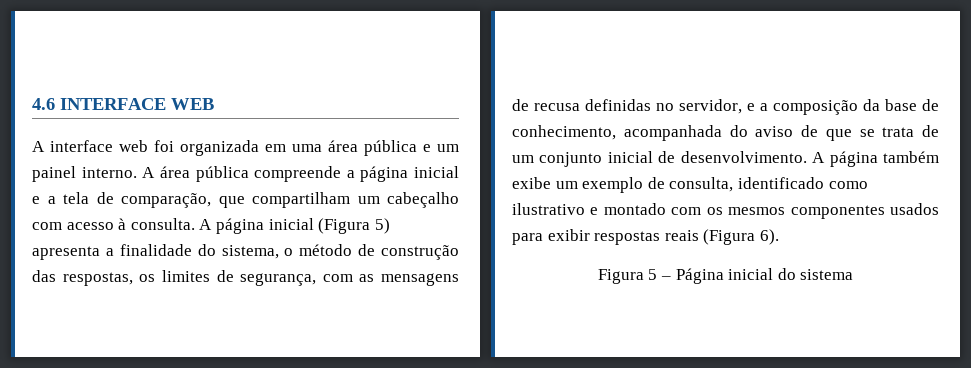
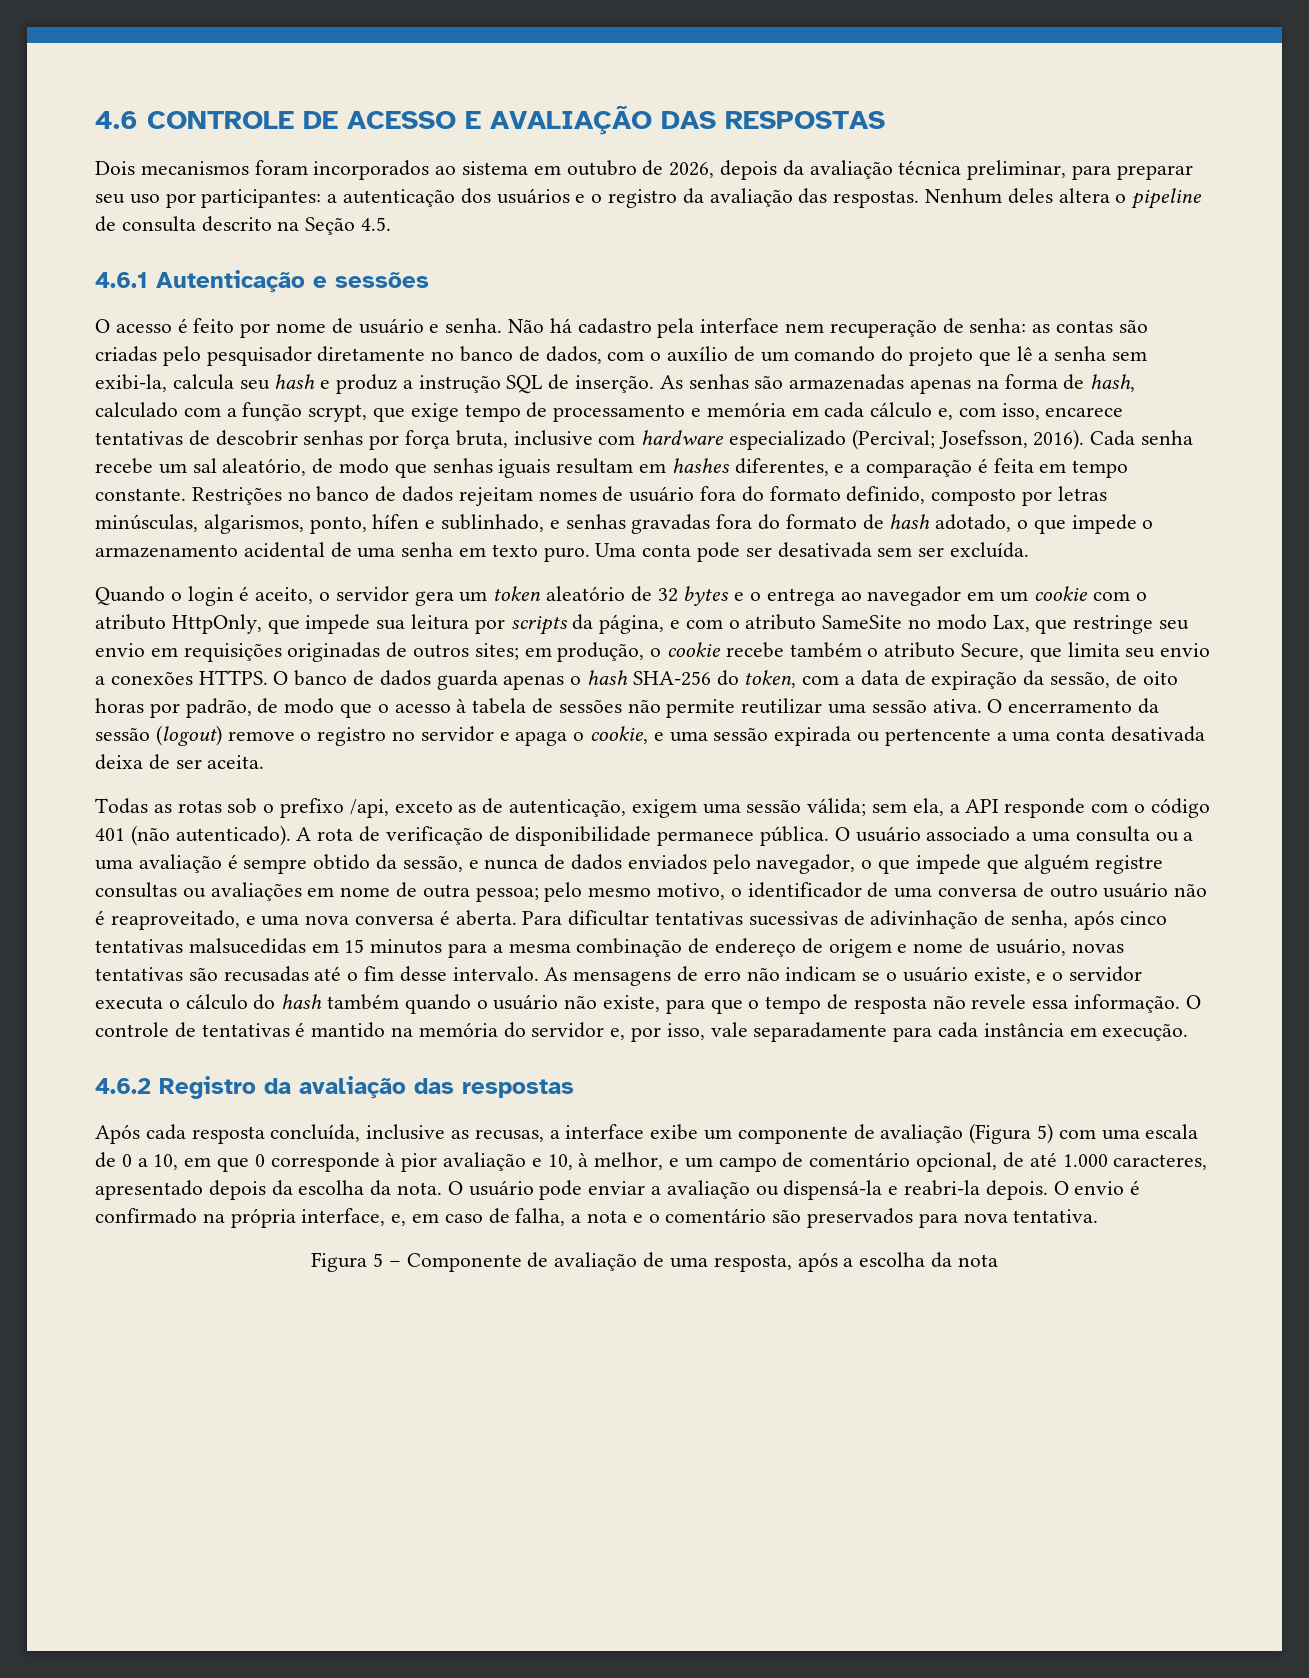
[60,98,214,110] [32,140,459,156] [32,166,459,182] [32,192,459,208] [32,218,390,234] [32,244,459,260] [32,270,459,286] [512,99,939,115] [512,125,939,141] [512,151,939,167] [512,177,868,193] [512,203,939,219] [512,229,779,245] [597,268,854,284] INTERFACE WEB // A interface web foi organizada em uma área pública e um painel interno. A área pública compreende a página inicial e a tela de comparação, que compartilham um cabeçalho com acesso à consulta. A página inicial (Figura 5) apresenta a finalidade do sistema, o método de construção das respostas, os limites de segurança, com as mensagens de recusa definidas no servidor, e a composição da base de conhecimento, acompanhada do aviso de que se trata de um conjunto inicial de desenvolvimento. A página também exibe um exemplo de consulta, identificado como ilustrativo e montado com os mesmos componentes usados para exibir respostas reais (Figura 6). // Figura 5 – Página inicial do sistema -> [147,105,885,135] [95,160,1193,180] [95,188,1203,209] [95,216,392,235] [95,270,429,293] [95,318,1148,338] [95,346,1148,366] [95,374,1136,394] [95,402,1124,422] [95,429,1194,450] [95,458,1129,478] [95,486,1107,506] [95,514,1154,534] [95,542,1030,562] [95,586,1147,606] [95,614,1190,635] [95,642,1211,662] [95,670,1178,690] [95,698,1160,718] [95,725,1206,746] [95,754,265,770] [95,798,1210,818] [95,825,1194,846] [95,854,1164,874] [95,882,1208,902] [95,910,1167,930] [95,938,1124,958] [95,966,1143,986] [95,994,1201,1014] [95,1022,1189,1042] [95,1076,574,1099] [95,1123,1199,1144] [95,1152,1208,1172] [95,1180,1141,1200] [95,1208,1099,1228] [311,1252,998,1272] CONTROLE DE ACESSO E AVALIAÇÃO DAS RESPOSTAS // Dois mecanismos foram incorporados ao sistema em outubro de 2026, depois da avaliação técnica preliminar, para preparar seu uso por participantes: a autenticação dos usuários e o registro da avaliação das respostas. Nenhum deles altera o pipeline de consulta descrito na Seção 4.5. // 4.6.1 Autenticação e sessões // O acesso é feito por nome de usuário e senha. Não há cadastro pela interface nem recuperação de senha: as contas são criadas pelo pesquisador diretamente no banco de dados, com o auxílio de um comando do projeto que lê a senha sem exibi-la, calcula seu hash e produz a instrução SQL de inserção. As senhas são armazenadas apenas na forma de hash, calculado com a função scrypt, que exige tempo de processamento e memória em cada cálculo e, com isso, encarece tentativas de descobrir senhas por força bruta, inclusive com hardware especializado (Percival; Josefsson, 2016). Cada senha recebe um sal aleatório, de modo que senhas iguais resultam em hashes diferentes, e a comparação é feita em tempo constante. Restrições no banco de dados rejeitam nomes de usuário fora do formato definido, composto por letras minúsculas, algarismos, ponto, hífen e sublinhado, e senhas gravadas fora do formato de hash adotado, o que impede o armazenamento acidental de uma senha em texto puro. Uma conta pode ser desativada sem ser excluída. // Quando o login é aceito, o servidor gera um token aleatório de 32 bytes e o entrega ao navegador em um cookie com o atributo HttpOnly, que impede sua leitura por scripts da página, e com o atributo SameSite no modo Lax, que restringe seu envio em requisições originadas de outros sites; em produção, o cookie recebe também o atributo Secure, que limita seu envio a conexões HTTPS. O banco de dados guarda apenas o hash SHA-256 do token, com a data de expiração da sessão, de oito horas por padrão, de modo que o acesso à tabela de sessões não permite reutilizar uma sessão ativa. O encerramento da sessão (logout) remove o registro no servidor e apaga o cookie, e uma sessão expirada ou pertencente a uma conta desativada deixa de ser aceita. // Todas as rotas sob o prefixo /api, exceto as de autenticação, exigem uma sessão válida; sem ela, a API responde com o código 401 (não autenticado). A rota de verificação de disponibilidade permanece pública. O usuário associado a uma consulta ou a uma avaliação é sempre obtido da sessão, e nunca de dados enviados pelo navegador, o que impede que alguém registre consultas ou avaliações em nome de outra pessoa; pelo mesmo motivo, o identificador de uma conversa de outro usuário não é reaproveitado, e uma nova conversa é aberta. Para dificultar tentativas sucessivas de adivinhação de senha, após cinco tentativas malsucedidas em 15 minutos para a mesma combinação de endereço de origem e nome de usuário, novas tentativas são recusadas até o fim desse intervalo. As mensagens de erro não indicam se o usuário existe, e o servidor executa o cálculo do hash também quando o usuário não existe, para que o tempo de resposta não revele essa informação. O controle de tentativas é mantido na memória do servidor e, por isso, vale separadamente para cada instância em execução. // 4.6.2 Registro da avaliação das respostas // Após cada resposta concluída, inclusive as recusas, a interface exibe um componente de avaliação (Figura 5) com uma escala de 0 a 10, em que 0 corresponde à pior avaliação e 10, à melhor, e um campo de comentário opcional, de até 1.000 caracteres, apresentado depois da escolha da nota. O usuário pode enviar a avaliação ou dispensá-la e reabri-la depois. O envio é confirmado na própria interface, e, em caso de falha, a nota e o comentário são preservados para nova tentativa. // Figura 5 – Componente de avaliação de uma resposta, após a escolha da nota

